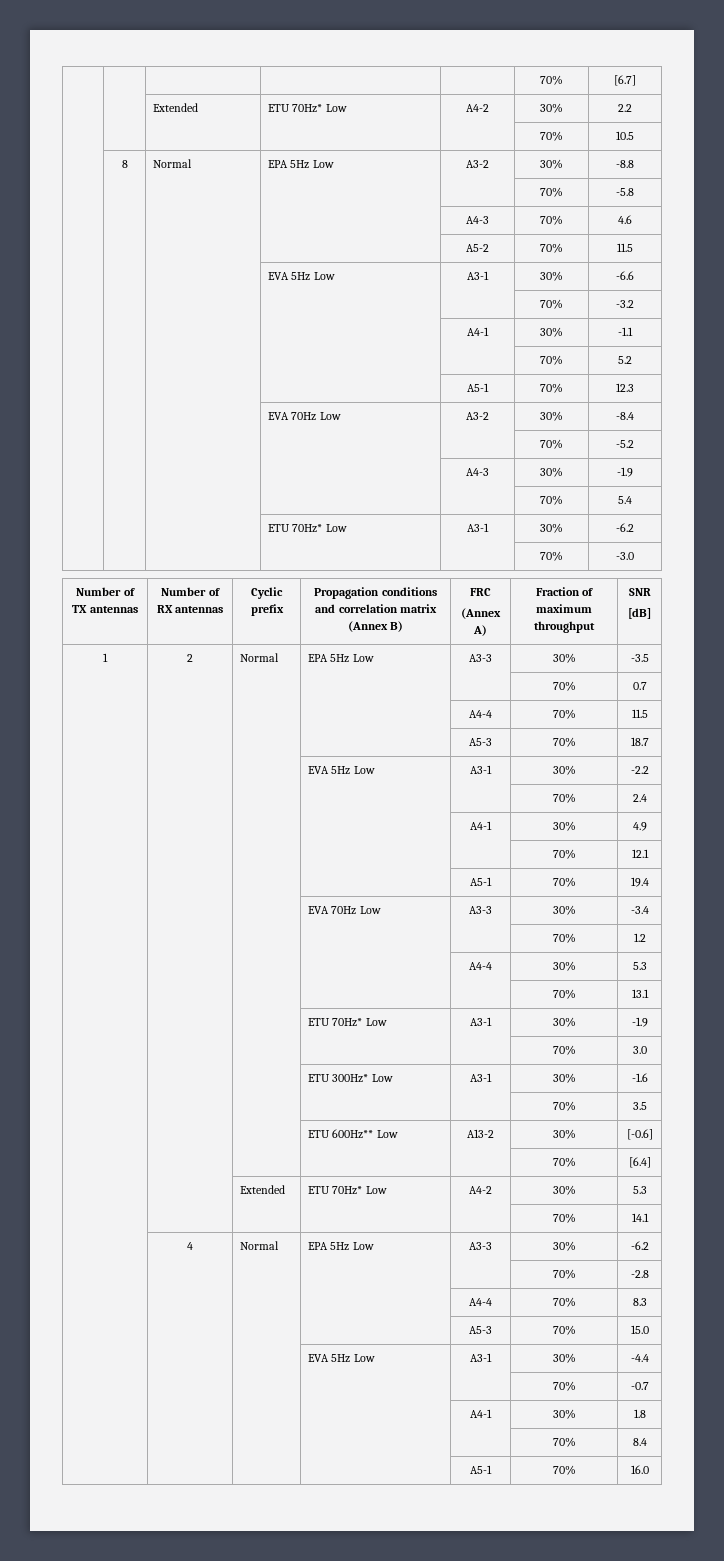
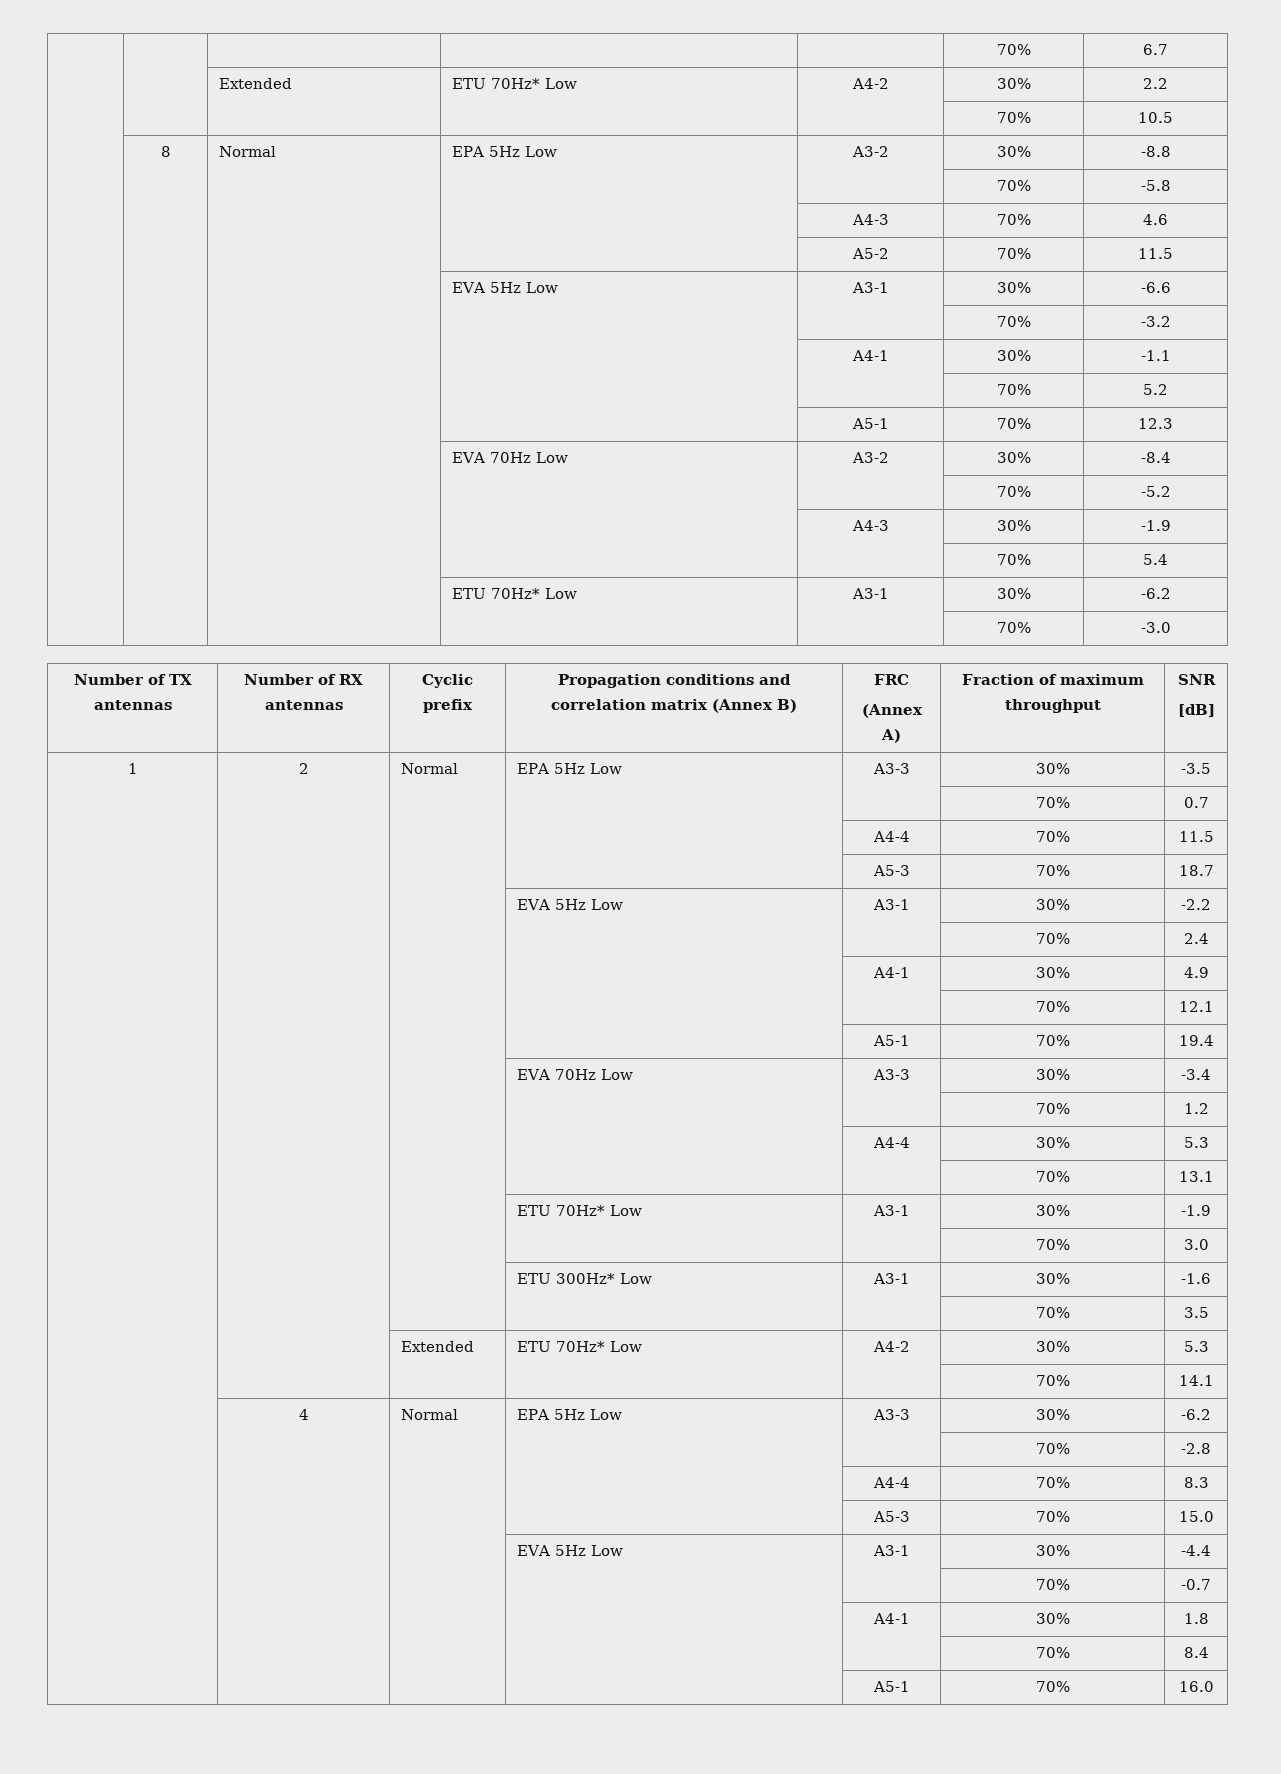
[540,75,563,85] [614,75,636,86] | | | | | 70% | [6.7] -> [996,44,1031,55] [1143,44,1168,55] | | | | | 70% | 6.7
[308,1129,398,1139] [467,1129,494,1138] [552,1129,576,1139] [626,1129,653,1140] [552,1157,576,1167] [628,1157,651,1168] // | | | ETU 600Hz** Low | A13-2 | 30% | [-0.6] // | | | | | 70% | [6.4] -> (1209, 1312) none

